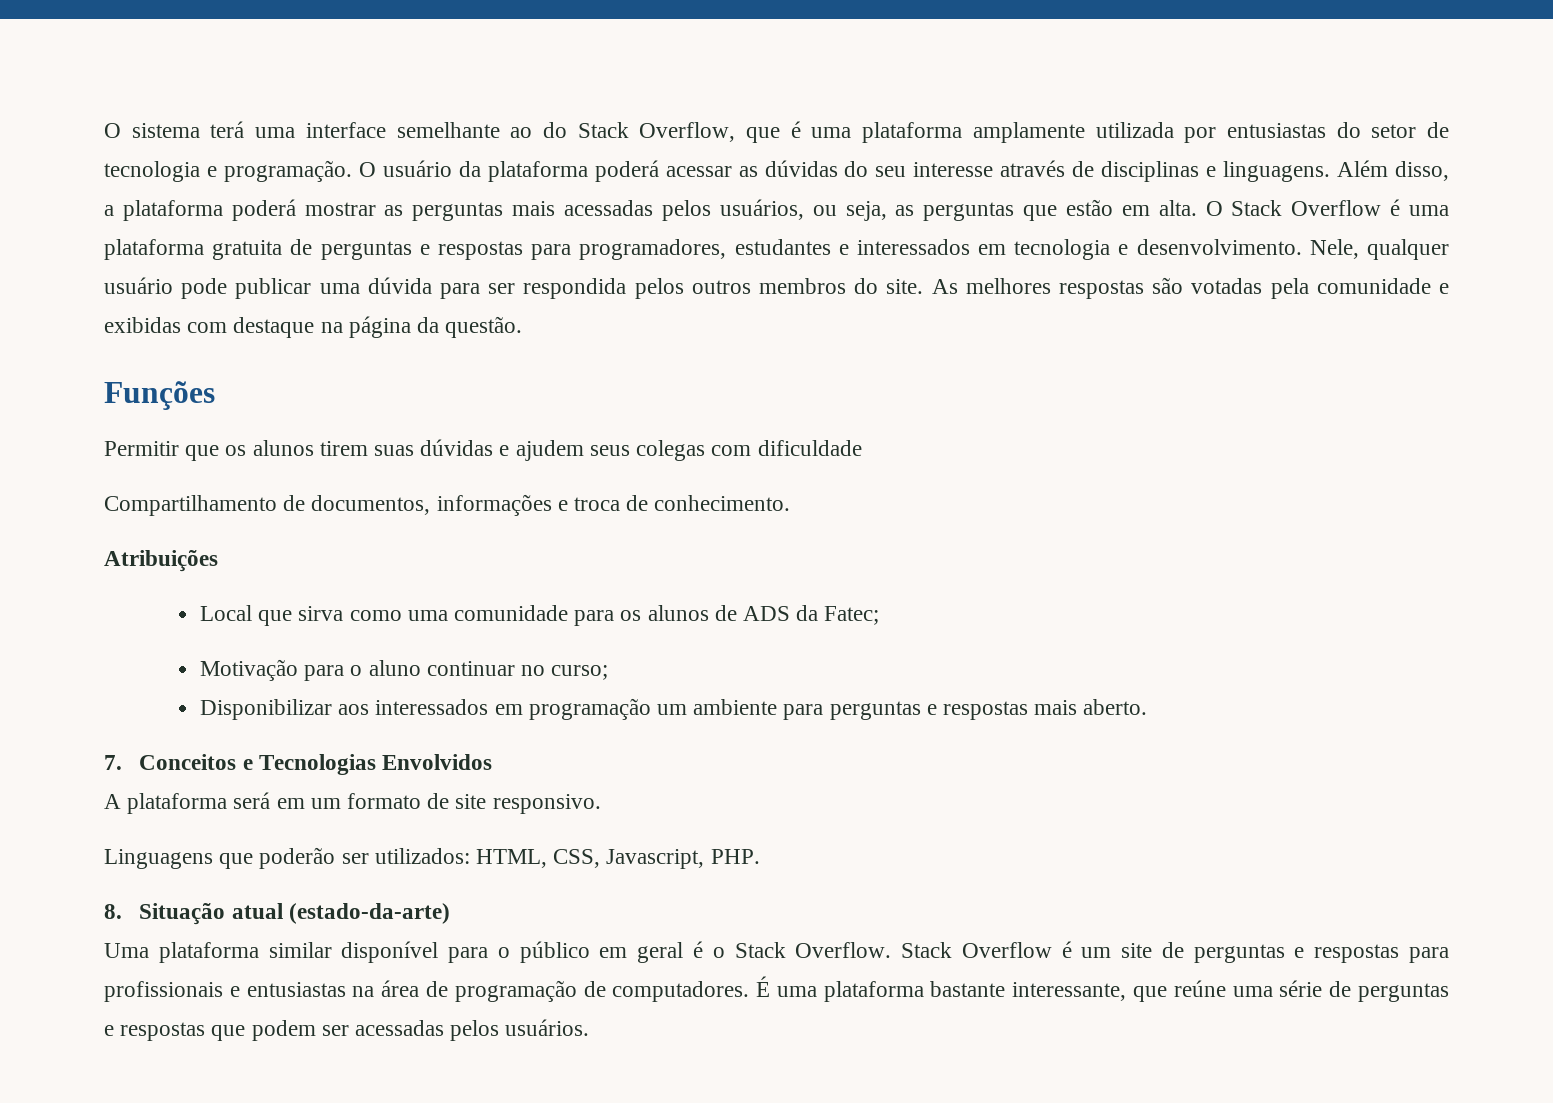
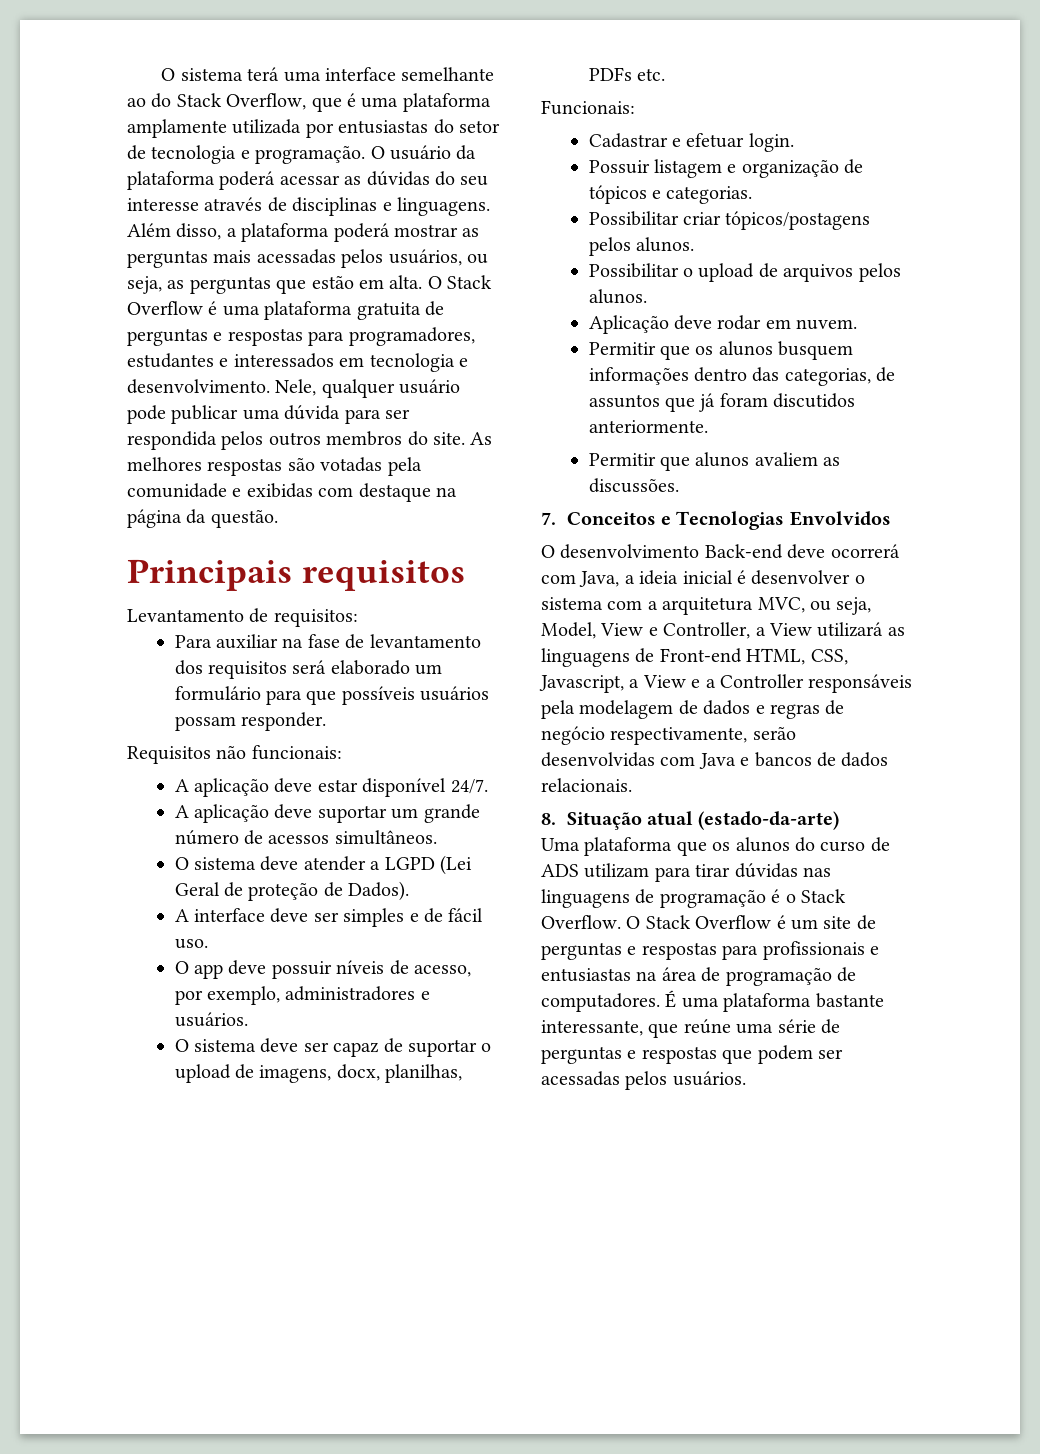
[104,381,215,410] [104,439,862,461] [104,494,791,516] [104,550,218,572] [199,605,880,626] [199,659,609,681] [199,698,1148,720] Funções // Permitir que os alunos tirem suas dúvidas e ajudem seus colegas com dificuldade // Compartilhamento de documentos, informações e troca de conhecimento. // Atribuições // Local que sirva como uma comunidade para os alunos de ADS da Fatec; // Motivação para o aluno continuar no curso; // Disponibilizar aos interessados em programação um ambiente para perguntas e respostas mais aberto. -> [127,559,465,591] [127,608,358,627] [174,634,481,649] [174,660,443,679] [174,686,490,705] [174,712,327,731] [127,745,342,764] [174,778,488,797] [174,804,480,823] [174,830,437,845] [174,855,473,875] [174,881,410,901] [174,908,484,927] [174,939,208,949] [174,960,472,979] [174,986,430,1005] [174,1012,248,1027] [174,1038,492,1057] [174,1064,463,1083] [588,67,666,81] [541,100,635,115] [588,133,794,152] [588,159,864,178] [588,185,753,204] [588,211,871,230] [588,237,695,256] [588,263,901,282] [588,289,647,304] [588,315,858,334] [588,341,854,360] [588,367,896,386] [588,393,856,412] [588,420,708,433] [588,452,841,471] [588,478,679,493] Principais requisitos // Levantamento de requisitos: // Para auxiliar na fase de levantamento dos requisitos será elaborado um formulário para que possíveis usuários possam responder. // Requisitos não funcionais: // A aplicação deve estar disponível 24/7. // A aplicação deve suportar um grande número de acessos simultâneos. // O sistema deve atender a LGPD (Lei Geral de proteção de Dados). // A interface deve ser simples e de fácil uso. // O app deve possuir níveis de acesso, por exemplo, administradores e usuários. // O sistema deve ser capaz de suportar o upload de imagens, docx, planilhas, PDFs etc. // Funcionais: // Cadastrar e efetuar login. // Possuir listagem e organização de tópicos e categorias. // Possibilitar criar tópicos/postagens pelos alunos. // Possibilitar o upload de arquivos pelos alunos. // Aplicação deve rodar em nuvem. // Permitir que os alunos busquem informações dentro das categorias, de assuntos que já foram discutidos anteriormente. // Permitir que alunos avaliem as discussões.
[104,792,601,814] [104,847,760,869] A plataforma será em um formato de site responsivo. // Linguagens que poderão ser utilizados: HTML, CSS, Javascript, PHP. -> [541,544,900,559] [541,570,865,587] [541,597,872,615] [541,622,905,639] [541,648,848,667] [539,674,913,693] [541,700,845,719] [541,726,796,745] [541,752,889,769] [541,778,632,792] O desenvolvimento Back-end deve ocorrerá com Java, a ideia inicial é desenvolver o sistema com a arquitetura MVC, ou seja, Model, View e Controller, a View utilizará as linguagens de Front-end HTML, CSS, Javascript, a View e a Controller responsáveis pela modelagem de dados e regras de negócio respectivamente, serão desenvolvidas com Java e bancos de dados relacionais.
[268,941,684,963] similar disponível para o público em geral -> [676,837,890,856] [541,863,831,882] [541,889,766,908] que os alunos do curso de ADS utilizam para tirar dúvidas nas linguagens de programação
(892, 950) none -> [626,916,641,929] O

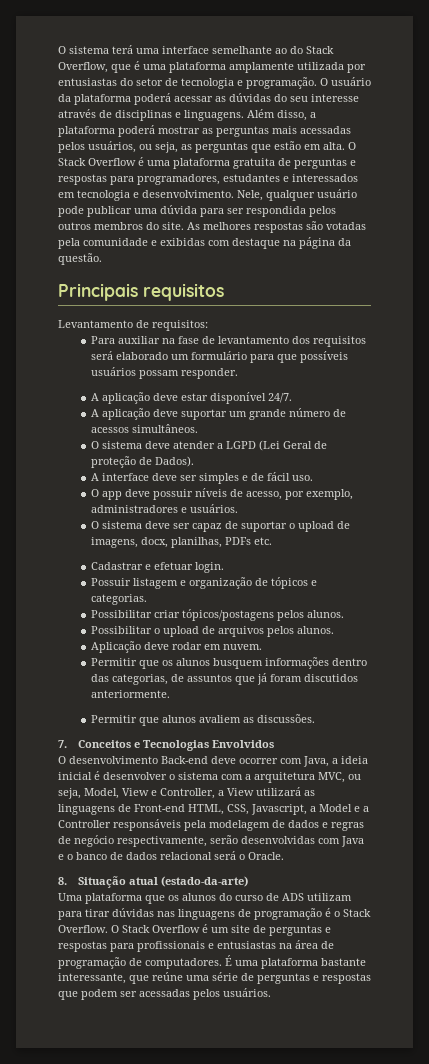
[127,745,342,764] // Requisitos não funcionais: -> (238, 373) none
[541,100,635,115] // Funcionais: -> (272, 541) none
[830,544,900,558] ocorrerá -> [239,758,278,764] ocorrer
[642,675,686,688] View -> [319,804,352,812] Model
[754,752,889,767] [541,778,632,792] bancos de dados relacionais. -> [67,851,284,860] o banco de dados relacional será o Oracle.

